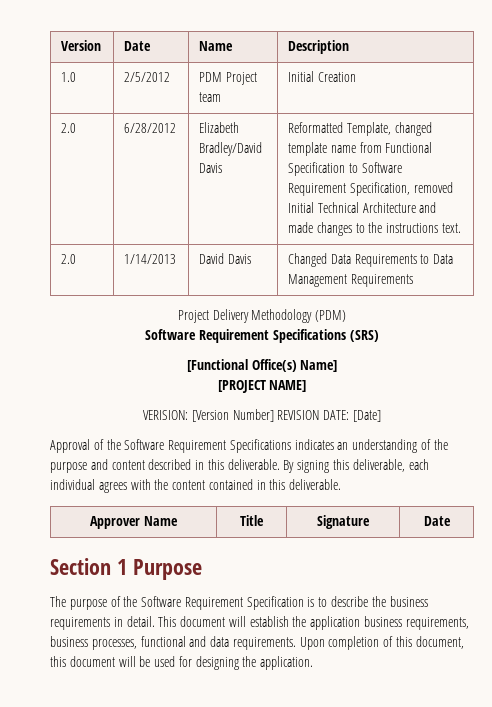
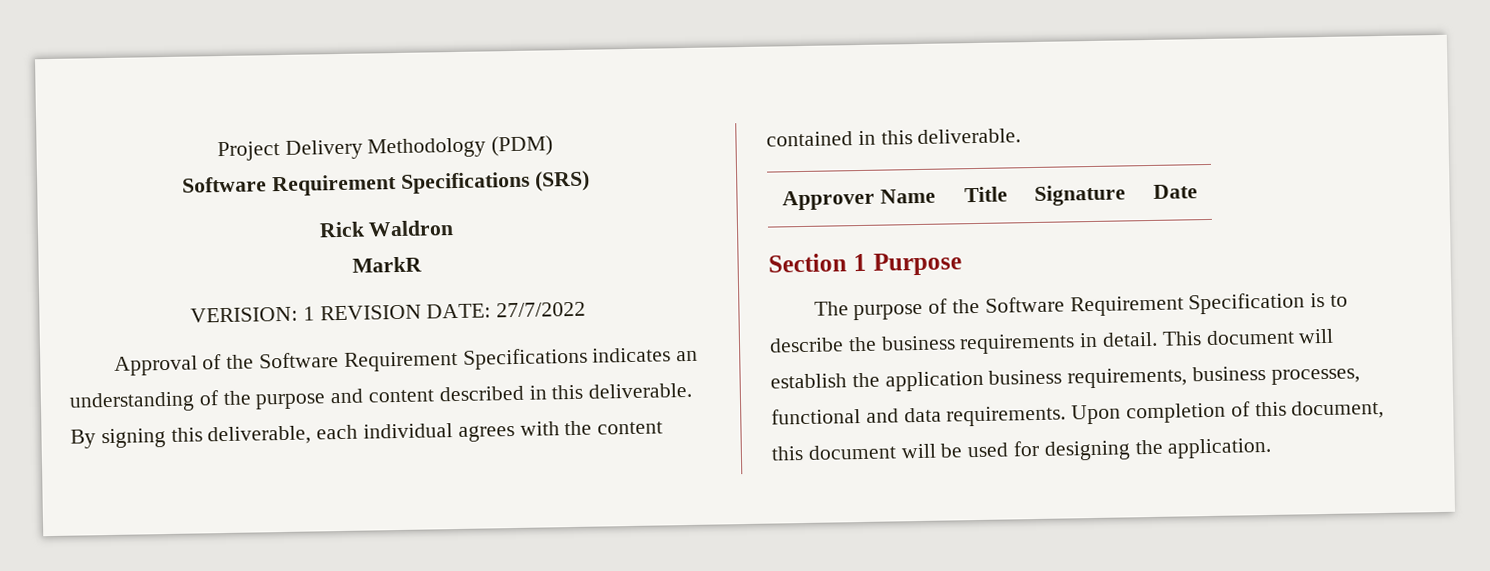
[61,40,102,51] [124,41,152,51] [199,41,234,51] [288,40,350,54] [61,72,77,82] [124,72,171,82] [199,72,257,85] [199,92,222,102] [288,71,356,82] [61,123,77,133] [124,123,177,133] [199,122,240,133] [199,142,263,156] [199,163,223,173] [288,122,432,136] [288,142,433,156] [288,162,402,176] [288,182,453,196] [288,202,437,213] [288,222,461,236] [61,254,77,264] [124,254,177,264] [199,253,251,264] [288,253,454,267] [288,274,413,287] Version | Date | Name | Description // 1.0 | 2/5/2012 | PDM Project team | Initial Creation // 2.0 | 6/28/2012 | Elizabeth Bradley/David Davis | Reformatted Template, changed template name from Functional Specification to Software Requirement Specification, removed Initial Technical Architecture and made changes to the instructions text. // 2.0 | 1/14/2013 | David Davis | Changed Data Requirements to Data Management Requirements // -> (216, 151) none
[186,359,338,372] [217,380,307,393] [Functional Office(s) Name] // [PROJECT NAME] -> [318,220,455,238] [352,256,422,273] Rick Waldron // MarkR
[191,409,274,422] [Version Number] -> [302,306,315,321] 1
[352,410,381,422] [Date] -> [496,301,587,318] 27/7/2022

